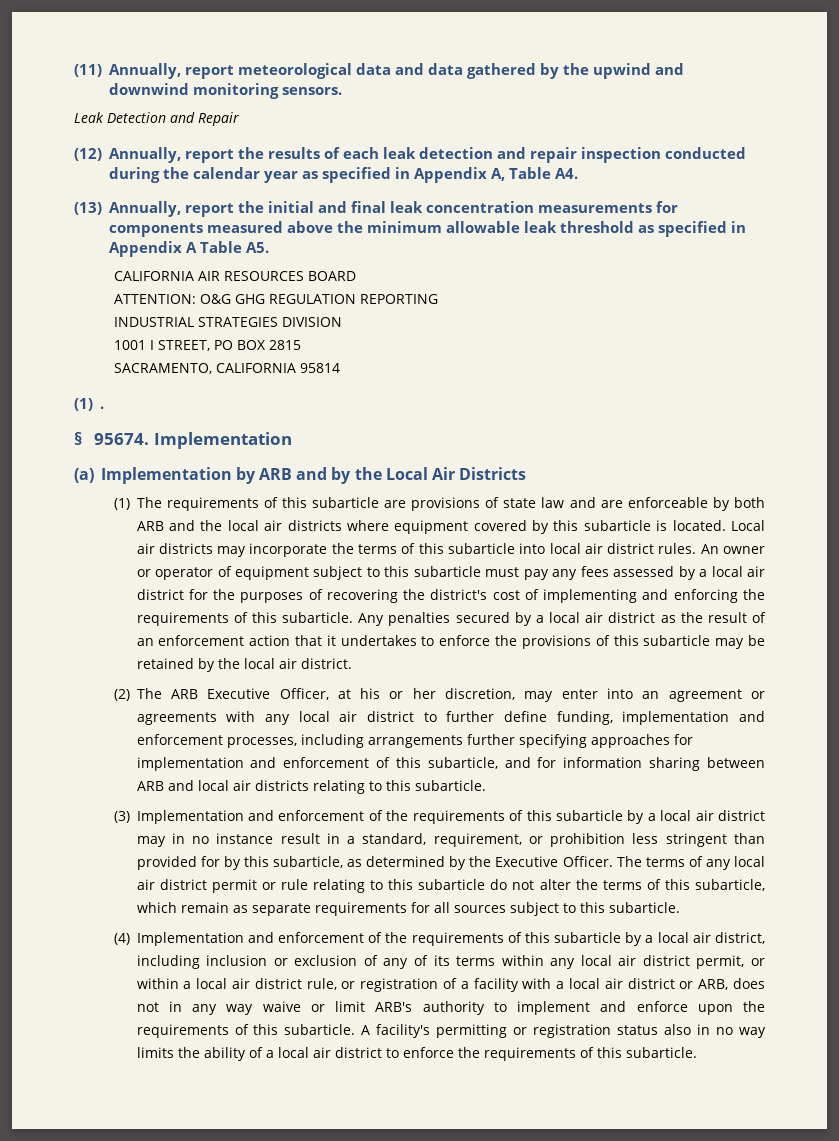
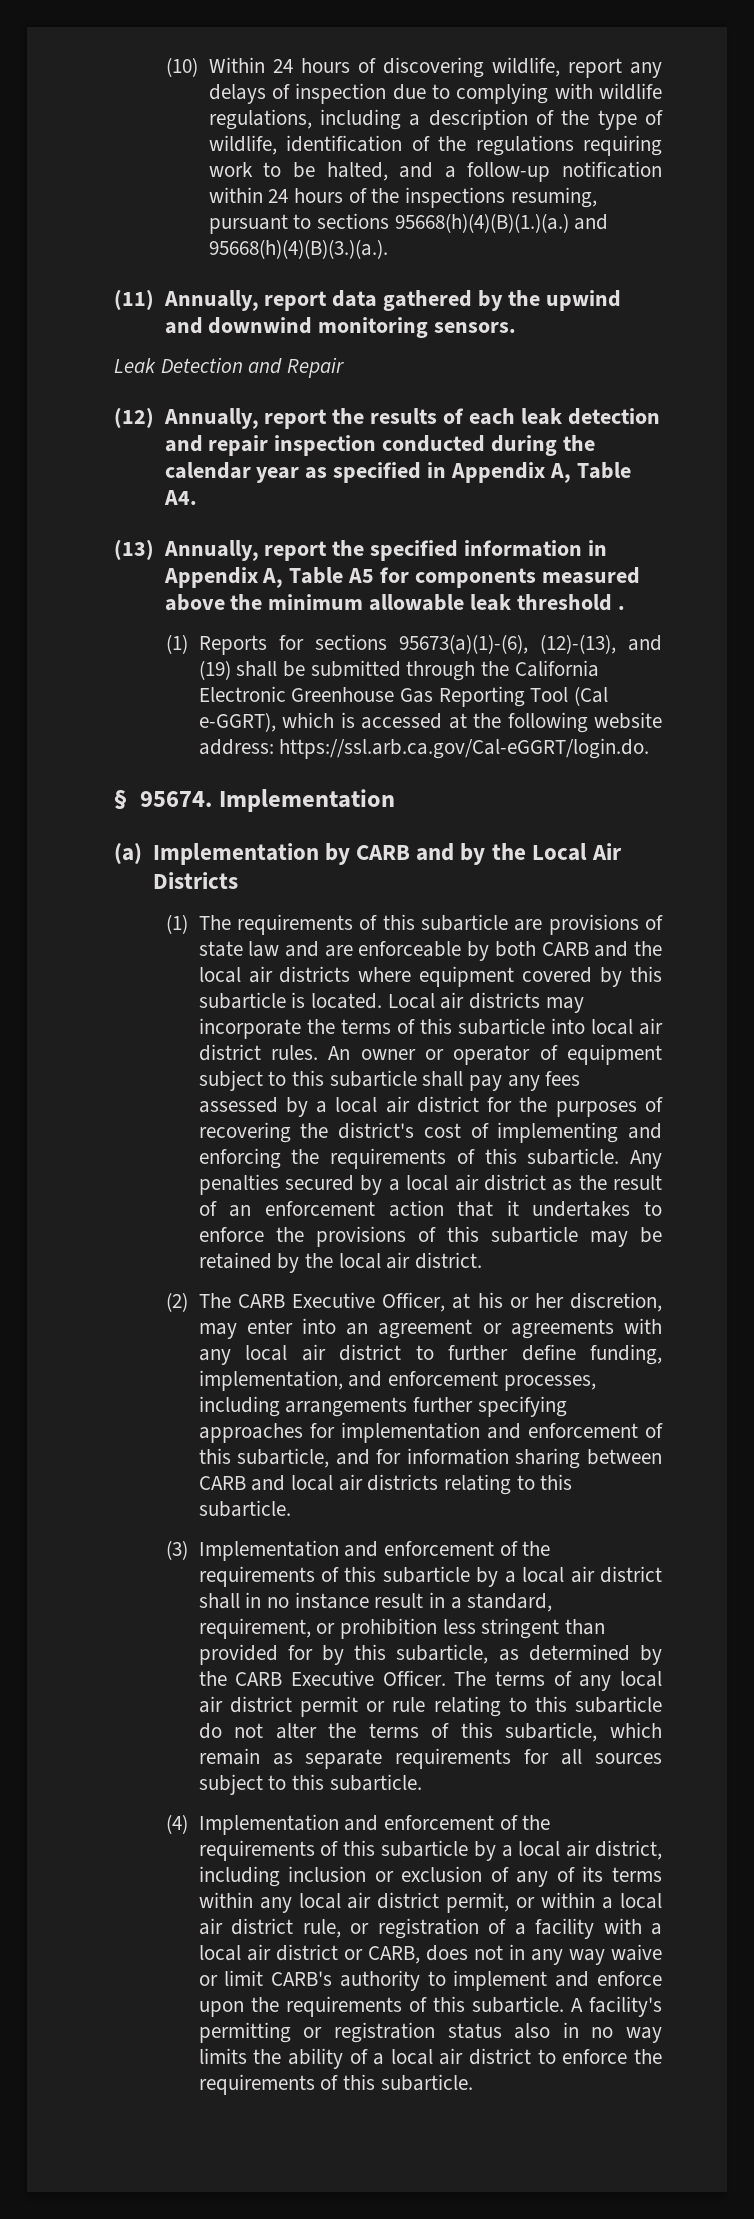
[74,63,424,79] (11) Annually, report meteorological data and -> [166,57,663,78] [208,83,662,104] [208,109,663,130] [208,135,662,156] [208,161,662,182] [208,187,597,208] [208,213,609,234] [208,239,388,259] [114,289,328,311] (10) Within 24 hours of discovering wildlife, report any delays of inspection due to complying with wildlife regulations, including a description of the type of wildlife, identification of the regulations requiring work to be halted, and a follow-up notification within 24 hours of the inspections resuming, pursuant to sections 95668(h)(4)(B)(1.)(a.) and 95668(h)(4)(B)(3.)(a.). // (11) Annually, report
[267,201,652,213] initial and final leak concentration measurements -> [370,540,608,561] [163,567,375,588] specified information in Appendix A, Table A5
[637,221,746,237] [108,241,269,257] [113,271,356,281] [113,294,438,304] [113,317,342,327] [113,340,301,351] [113,363,340,374] [74,398,104,411] as specified in Appendix A Table A5. // CALIFORNIA AIR RESOURCES BOARD // ATTENTION: O&G GHG REGULATION REPORTING // INDUSTRIAL STRATEGIES DIVISION // 1001 I STREET, PO BOX 2815 // SACRAMENTO, CALIFORNIA 95814 // (1) . -> [618,605,626,610] [166,634,662,655] [198,660,599,681] [198,686,609,707] [198,712,662,733] [198,738,650,759] . // (1) Reports for sections 95673(a)(1)-(6), (12)-(13), and (19) shall be submitted through the California Electronic Greenhouse Gas Reporting Tool (Cal e-GGRT), which is accessed at the following website address: https://ssl.arb.ca.gov/Cal-eGGRT/login.do.
[259,468,293,480] ARB -> [355,845,410,860] CARB
[136,521,164,531] ARB -> [541,942,589,956] CARB
[485,567,520,577] must -> [422,1071,464,1087] shall
[170,689,198,699] ARB -> [237,1294,285,1308] CARB
[622,711,730,725] implementation -> [198,1370,343,1391] implementation,
[136,781,164,791] ARB -> [198,1476,246,1490] CARB
[136,836,166,847] may -> [198,1593,240,1609] shall
(492, 861) none -> [235,1672,283,1686] CARB
[698,979,729,990] ARB, -> [367,1946,420,1964] CARB,
[375,1002,413,1012] ARB's -> [271,1971,333,1986] CARB's

